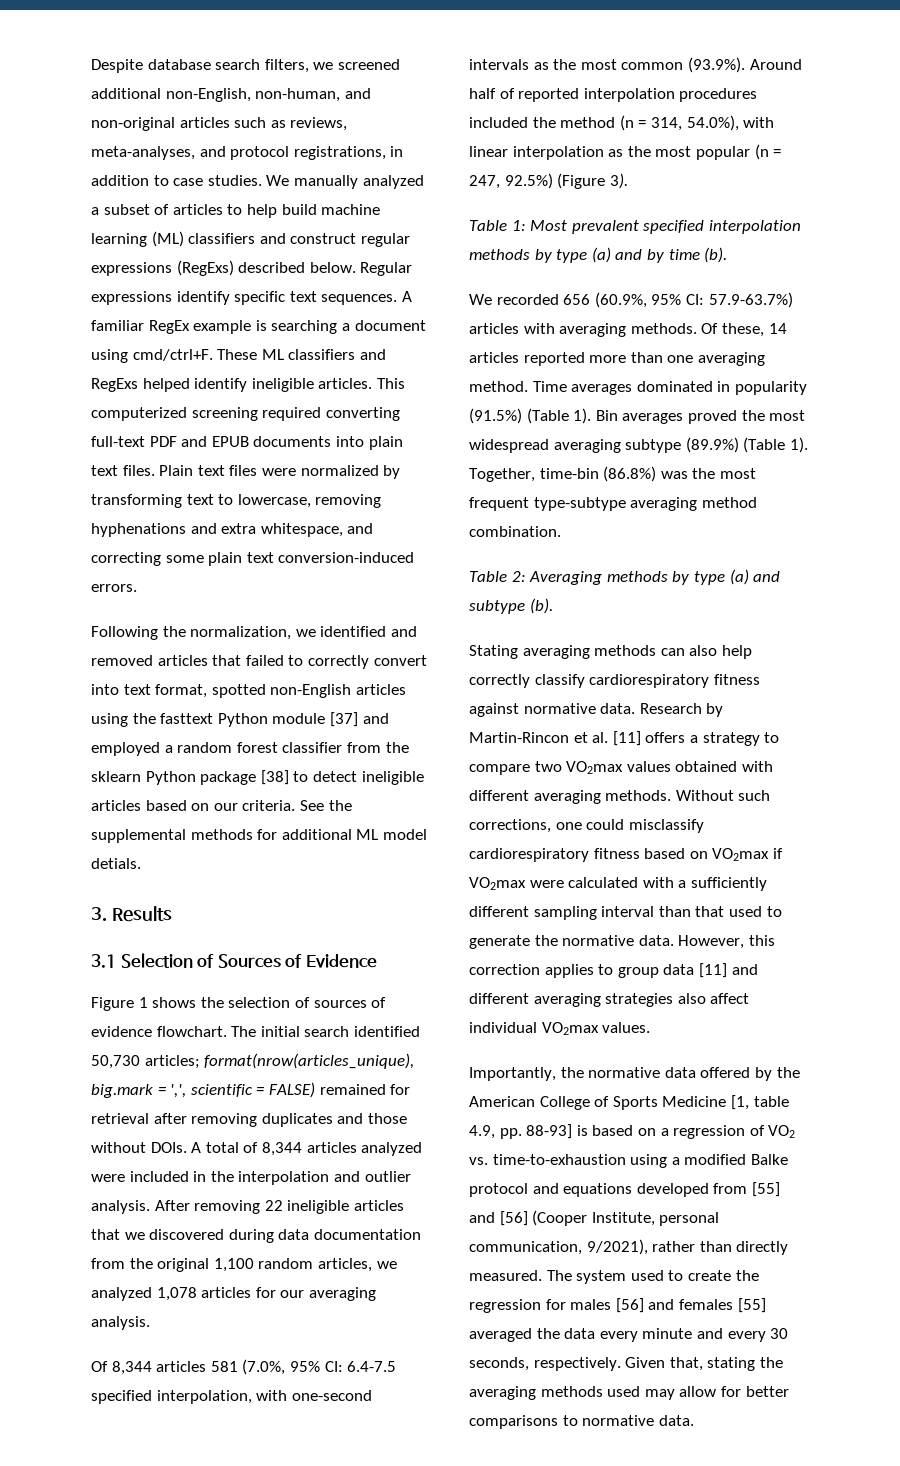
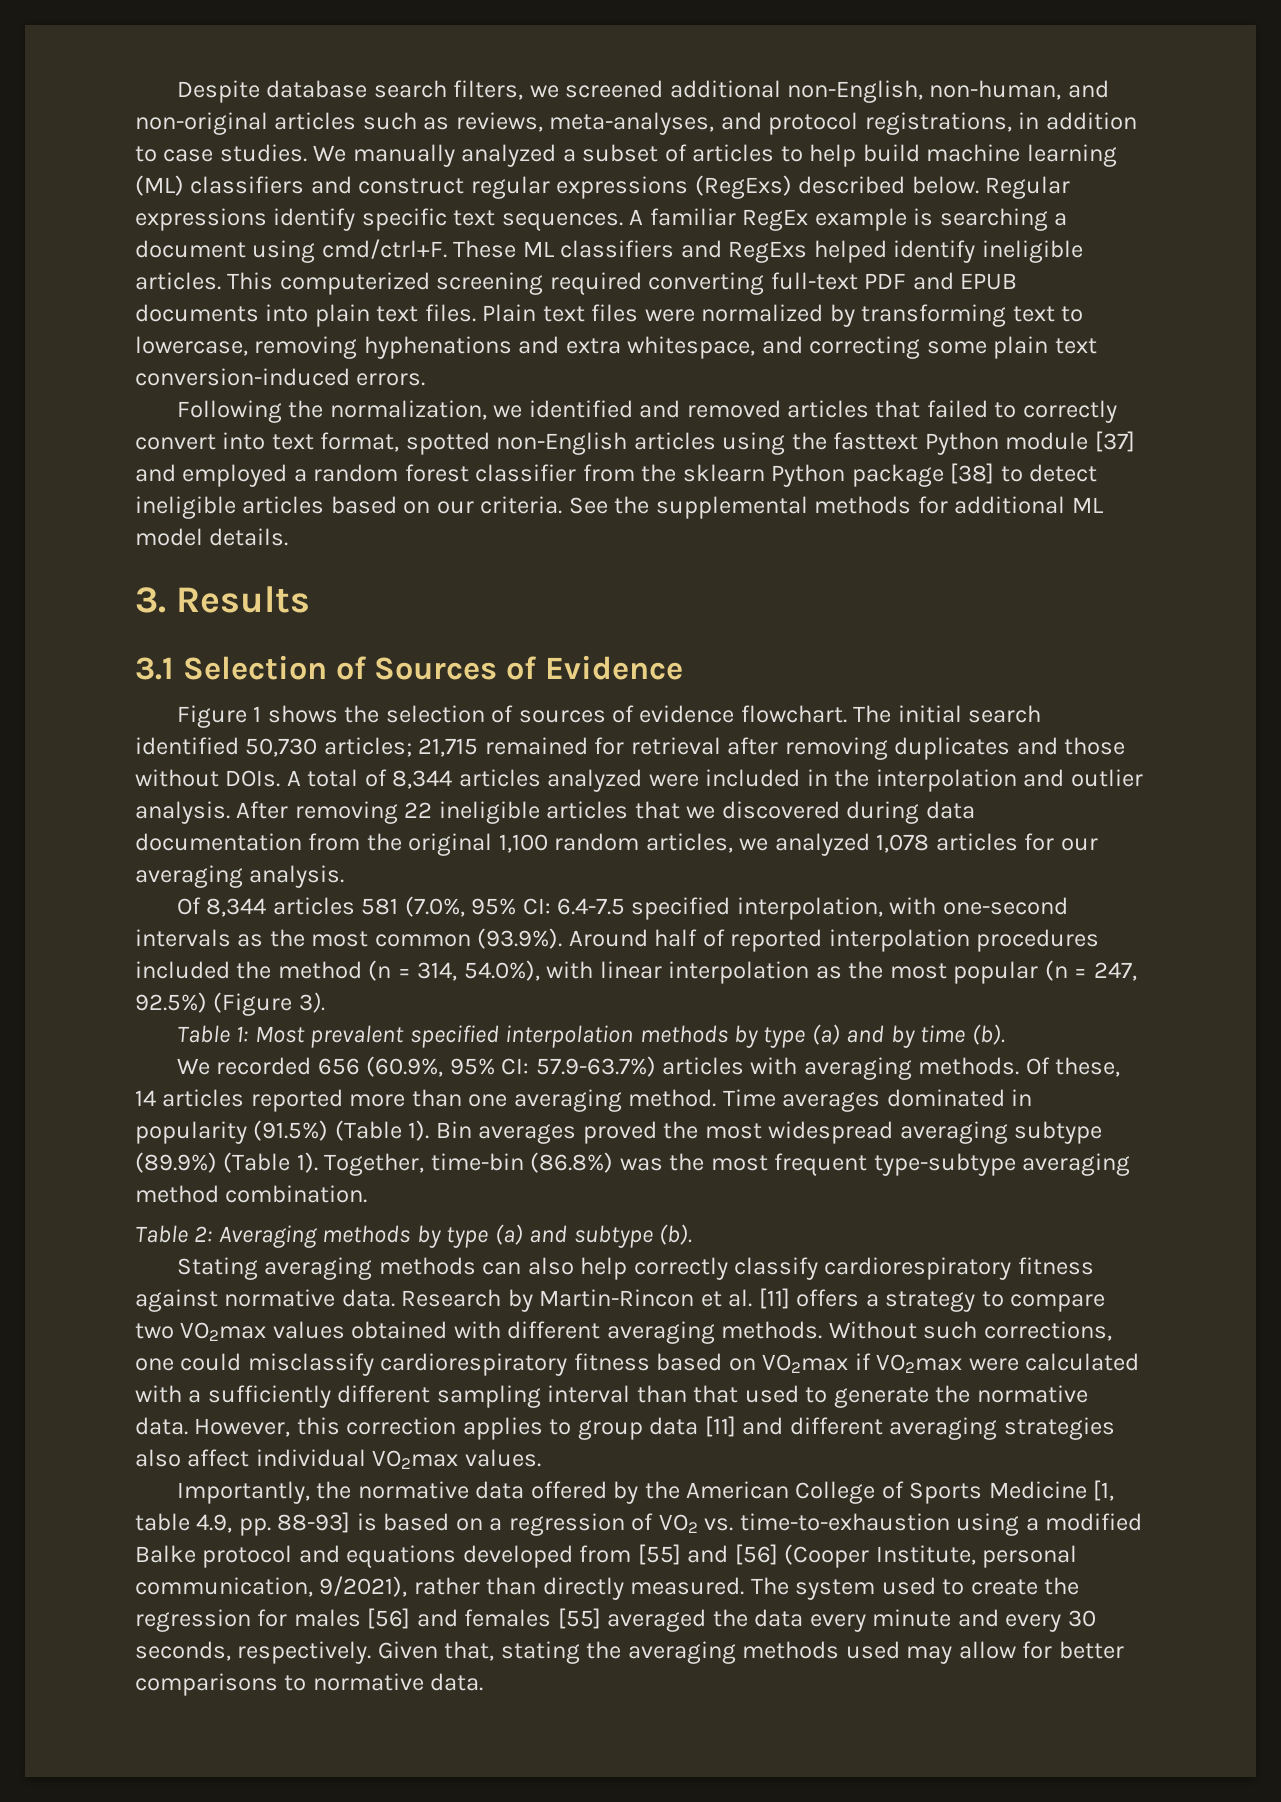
[91,858,141,869] detials. -> [209,528,289,546] details.
[204,1053,415,1069] [91,1082,315,1098] format(nrow(articles_unique), big.mark = ',', scientific = FALSE) -> [418,738,479,757] 21,715

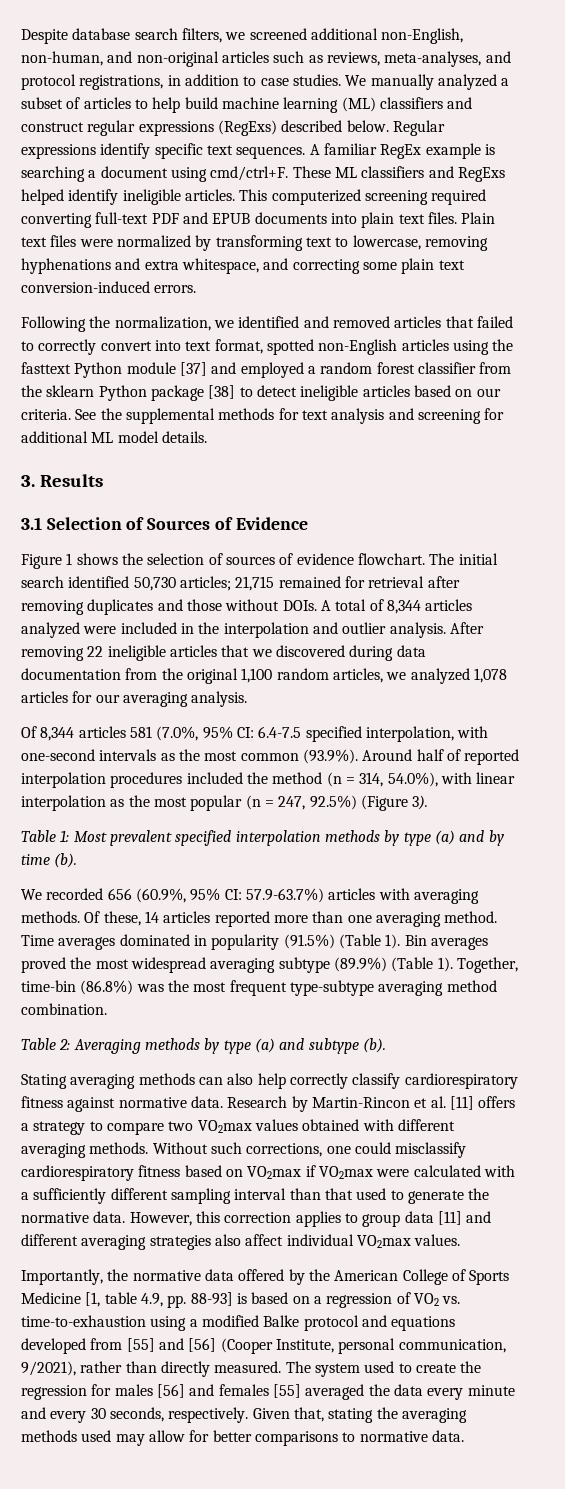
(948, 505) none -> [301,408,505,424] text analysis and screening for

